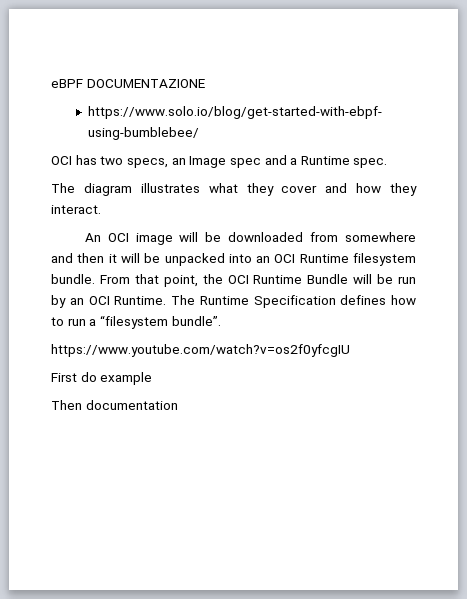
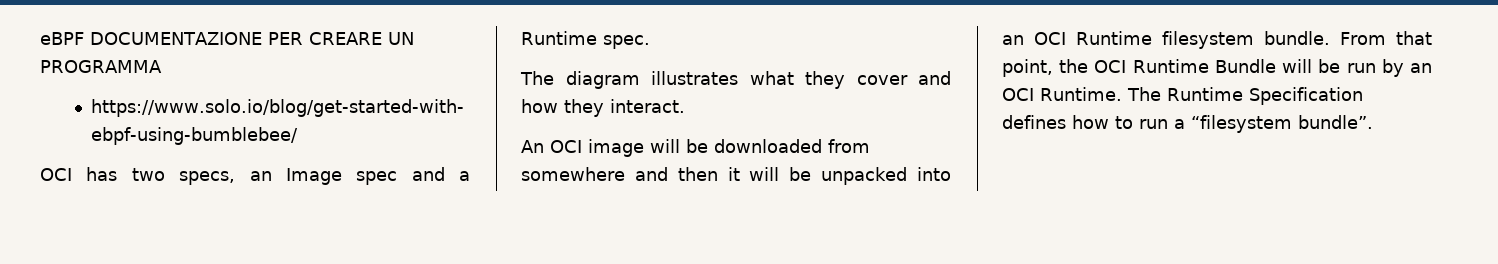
(205, 83) none -> [267,32,414,45] [40,60,162,73] PER CREARE UN PROGRAMMA
[51,344,350,357] [51,372,153,385] [51,400,178,410] // https://www.youtube.com/watch?v=os2f0yfcgIU // First do example // Then documentation -> (1373, 122) none

